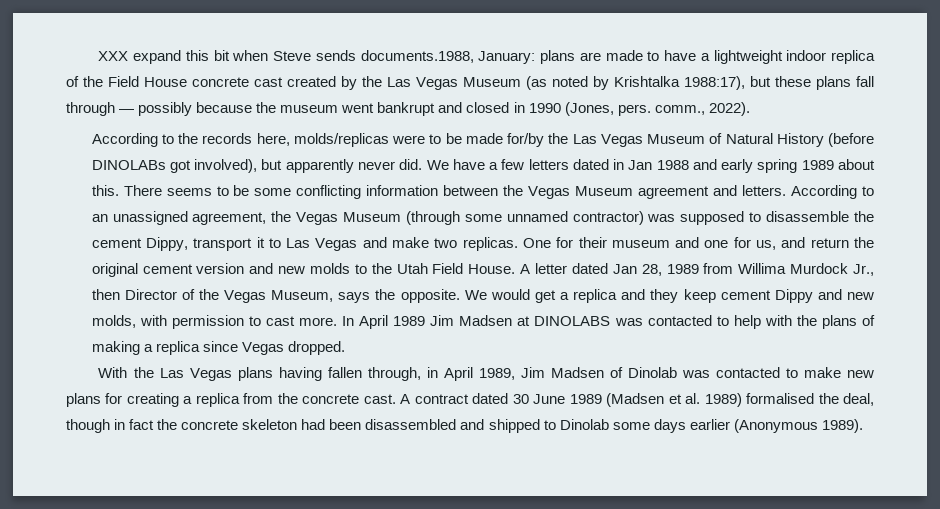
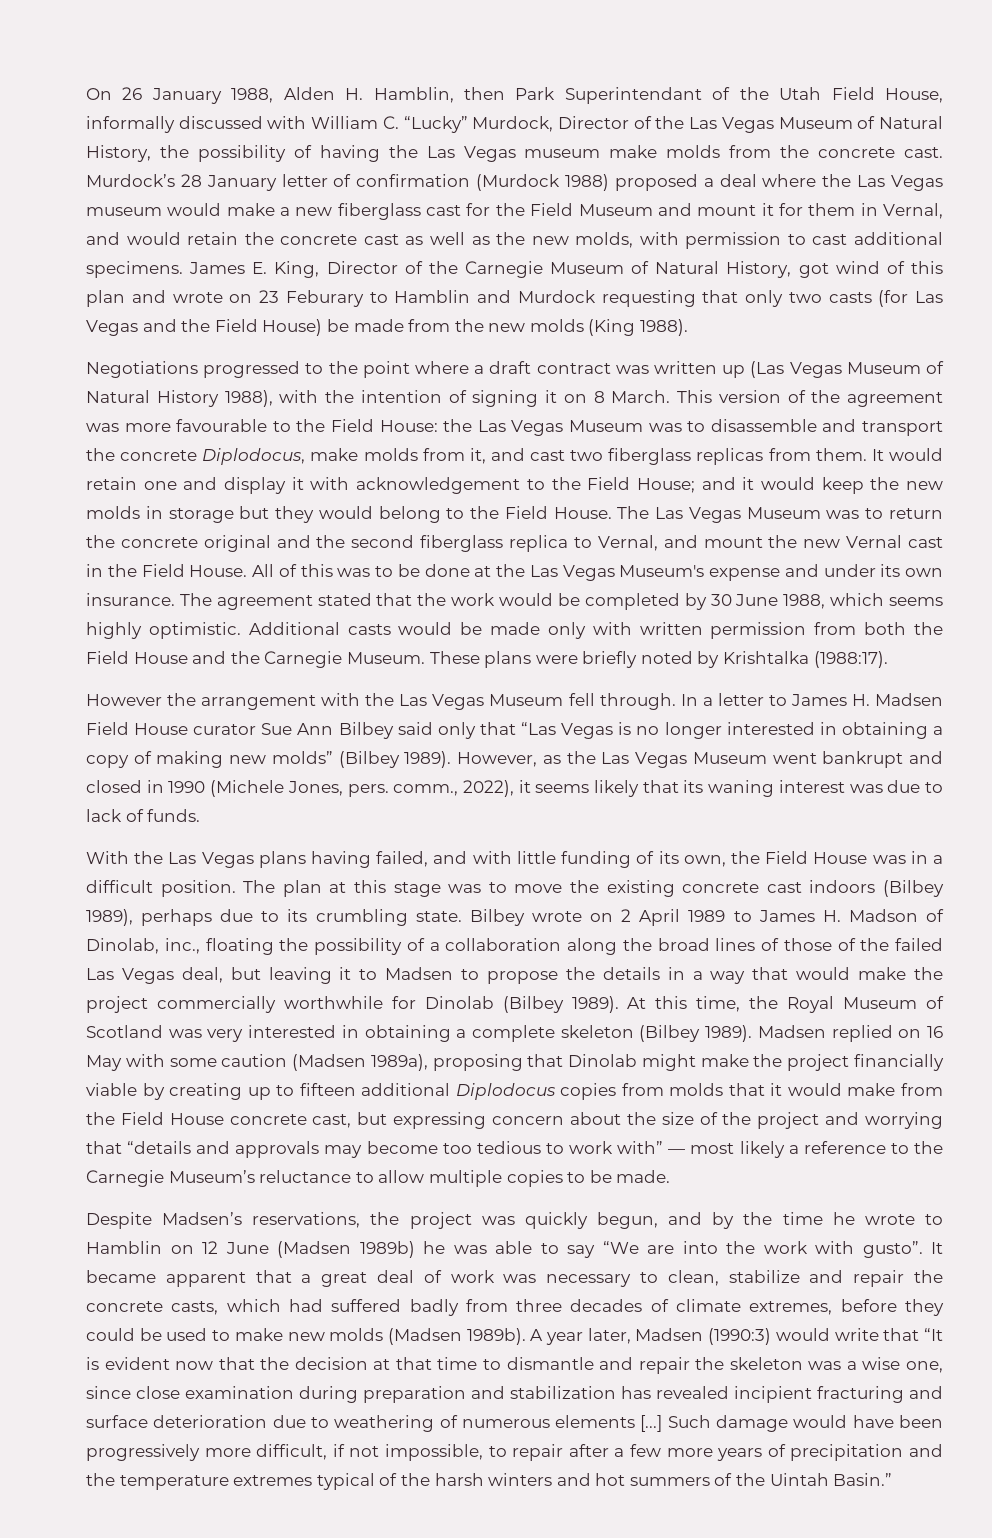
[98,50,875,64] [66,76,874,90] [66,102,339,116] XXX expand this bit when Steve sends documents.1988, January: plans are made to have a lightweight indoor replica of the Field House concrete cast created by the Las Vegas Museum (as noted by Krishtalka 1988:17), but these plans fall through — possibly because the museum -> [86,87,944,104] [86,116,943,133] [86,145,944,162] [86,174,944,191] [86,203,944,220] [86,232,943,249] [86,261,943,278] [86,290,943,307] [86,319,689,336] [86,361,945,378] [86,390,943,407] [86,419,944,436] [86,448,943,465] [86,477,943,494] [86,506,943,523] [86,535,944,552] [86,564,943,581] [86,593,944,610] [86,622,943,639] [86,651,888,668] [86,693,943,710] [86,722,944,739] [86,751,767,768] On 26 January 1988, Alden H. Hamblin, then Park Superintendant of the Utah Field House, informally discussed with William C. “Lucky” Murdock, Director of the Las Vegas Museum of Natural History, the possibility of having the Las Vegas museum make molds from the concrete cast. Murdock’s 28 January letter of confirmation (Murdock 1988) proposed a deal where the Las Vegas museum would make a new fiberglass cast for the Field Museum and mount it for them in Vernal, and would retain the concrete cast as well as the new molds, with permission to cast additional specimens. James E. King, Director of the Carnegie Museum of Natural History, got wind of this plan and wrote on 23 Feburary to Hamblin and Murdock requesting that only two casts (for Las Vegas and the Field House) be made from the new molds (King 1988). // Negotiations progressed to the point where a draft contract was written up (Las Vegas Museum of Natural History 1988), with the intention of signing it on 8 March. This version of the agreement was more favourable to the Field House: the Las Vegas Museum was to disassemble and transport the concrete Diplodocus, make molds from it, and cast two fiberglass replicas from them. It would retain one and display it with acknowledgement to the Field House; and it would keep the new molds in storage but they would belong to the Field House. The Las Vegas Museum was to return the concrete original and the second fiberglass replica to Vernal, and mount the new Vernal cast in the Field House. All of this was to be done at the Las Vegas Museum's expense and under its own insurance. The agreement stated that the work would be completed by 30 June 1988, which seems highly optimistic. Additional casts would be made only with written permission from both the Field House and the Carnegie Museum. These plans were briefly noted by Krishtalka (1988:17). // However the arrangement with the Las Vegas Museum fell through. In a letter to James H. Madsen Field House curator Sue Ann Bilbey said only that “Las Vegas is no longer interested in obtaining a copy of making new molds” (Bilbey 1989). However, as the Las Vegas Museum
[564,102,750,116] [91,133,874,147] [91,159,875,173] [91,185,874,199] [91,211,874,225] [91,237,874,251] [91,263,874,277] [91,289,874,303] [91,315,876,329] [91,341,345,355] (Jones, pers. comm., 2022). // According to the records here, molds/replicas were to be made for/by the Las Vegas Museum of Natural History (before DINOLABs got involved), but apparently never did. We have a few letters dated in Jan 1988 and early spring 1989 about this. There seems to be some conflicting information between the Vegas Museum agreement and letters. According to an unassigned agreement, the Vegas Museum (through some unnamed contractor) was supposed to disassemble the cement Dippy, transport it to Las Vegas and make two replicas. One for their museum and one for us, and return the original cement version and new molds to the Utah Field House. A letter dated Jan 28, 1989 from Willima Murdock Jr., then Director of the Vegas Museum, says the opposite. We would get a replica and they keep cement Dippy and new molds, with permission to cast more. In April 1989 Jim Madsen at DINOLABS was contacted to help with the plans of making a replica since Vegas dropped. -> [210,780,944,797] [86,809,201,822] (Michele Jones, pers. comm., 2022), it seems likely that its waning interest was due to lack of funds.
[327,367,874,381] [66,393,875,407] [66,419,863,433] fallen through, in April 1989, Jim Madsen of Dinolab was contacted to make new plans for creating a replica from the concrete cast. A contract dated 30 June 1989 (Madsen et al. 1989) formalised the deal, though in fact the concrete skeleton had been disassembled and shipped to Dinolab some days earlier (Anonymous 1989). -> [376,851,944,868] [86,880,945,897] [86,909,945,926] [86,938,943,955] [86,967,944,984] [86,996,944,1013] [86,1025,943,1042] [86,1054,944,1071] [86,1083,943,1100] [86,1112,944,1129] [86,1141,944,1158] [86,1170,671,1187] [86,1212,943,1229] [86,1241,943,1258] [86,1270,943,1287] [86,1299,944,1316] [86,1328,944,1345] [86,1357,943,1374] [86,1386,943,1403] [86,1415,943,1432] [86,1444,944,1461] [86,1473,893,1490] failed, and with little funding of its own, the Field House was in a difficult position. The plan at this stage was to move the existing concrete cast indoors (Bilbey 1989), perhaps due to its crumbling state. Bilbey wrote on 2 April 1989 to James H. Madson of Dinolab, inc., floating the possibility of a collaboration along the broad lines of those of the failed Las Vegas deal, but leaving it to Madsen to propose the details in a way that would make the project commercially worthwhile for Dinolab (Bilbey 1989). At this time, the Royal Museum of Scotland was very interested in obtaining a complete skeleton (Bilbey 1989). Madsen replied on 16 May with some caution (Madsen 1989a), proposing that Dinolab might make the project financially viable by creating up to fifteen additional Diplodocus copies from molds that it would make from the Field House concrete cast, but expressing concern about the size of the project and worrying that “details and approvals may become too tedious to work with” — most likely a reference to the Carnegie Museum’s reluctance to allow multiple copies to be made. // Despite Madsen’s reservations, the project was quickly begun, and by the time he wrote to Hamblin on 12 June (Madsen 1989b) he was able to say “We are into the work with gusto”. It became apparent that a great deal of work was necessary to clean, stabilize and repair the concrete casts, which had suffered badly from three decades of climate extremes, before they could be used to make new molds (Madsen 1989b). A year later, Madsen (1990:3) would write that “It is evident now that the decision at that time to dismantle and repair the skeleton was a wise one, since close examination during preparation and stabilization has revealed incipient fracturing and surface deterioration due to weathering of numerous elements [...] Such damage would have been progressively more difficult, if not impossible, to repair after a few more years of precipitation and the temperature extremes typical of the harsh winters and hot summers of the Uintah Basin.”

